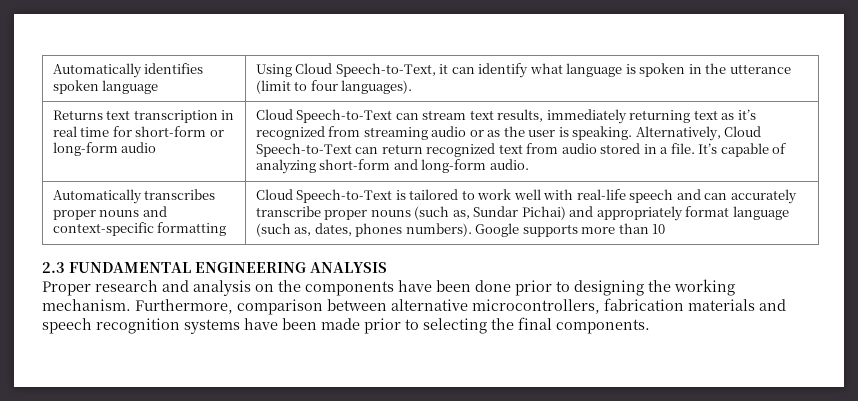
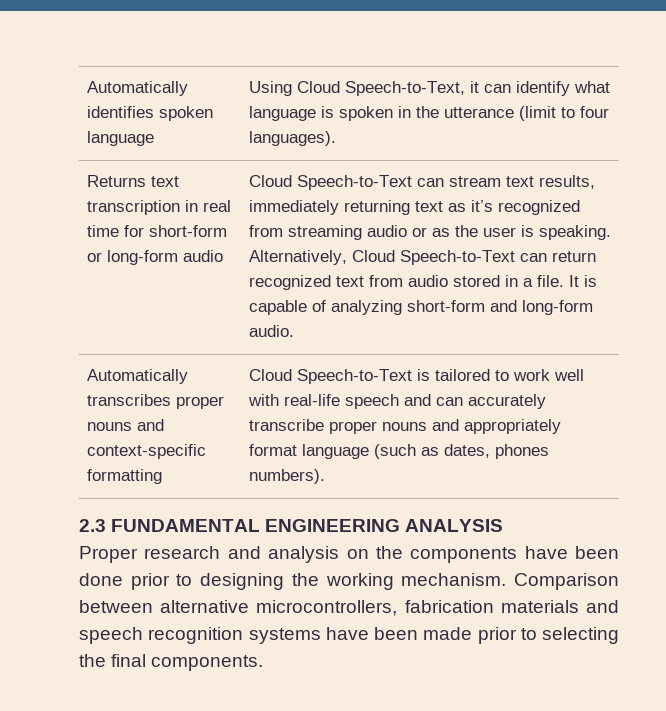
[698,143,718,154] It’s -> [568,275,597,287] It is
[414,206,566,220] (such as, Sundar Pichai) -> (427, 426) none
[294,227,312,236] as, -> [420,447,439,456] as
[475,223,666,237] Google supports more than 10 -> (325, 476) none
[135,299,323,315] Furthermore, comparison -> [514,573,619,590] Comparison

